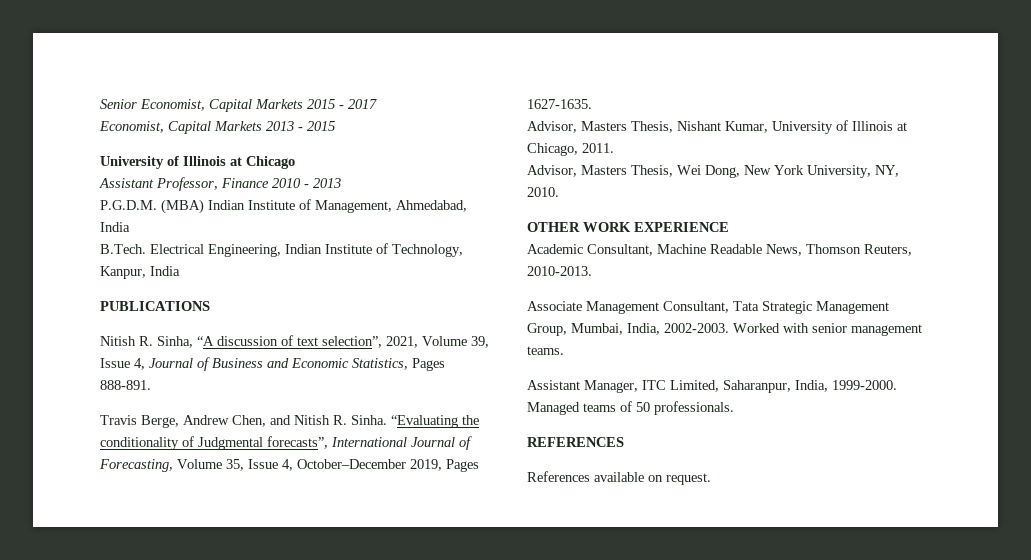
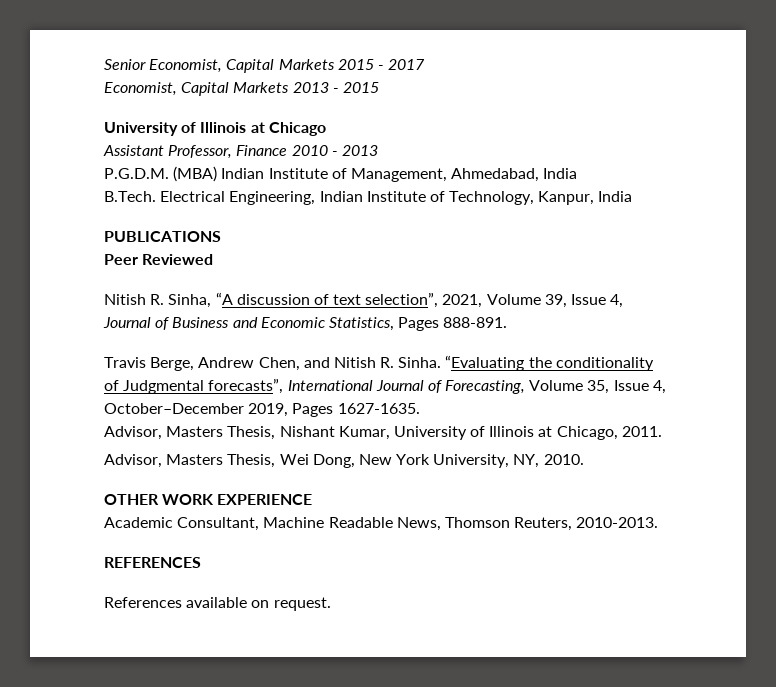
(210, 306) none -> [104,254,214,265] // Peer Reviewed
[527,301,889,314] [527,323,922,336] [527,346,564,355] [527,380,897,393] [527,401,734,415] // Associate Management Consultant, Tata Strategic Management Group, Mumbai, India, 2002-2003. Worked with senior management teams. // Assistant Manager, ITC Limited, Saharanpur, India, 1999-2000. Managed teams of 50 professionals. -> (659, 522) none

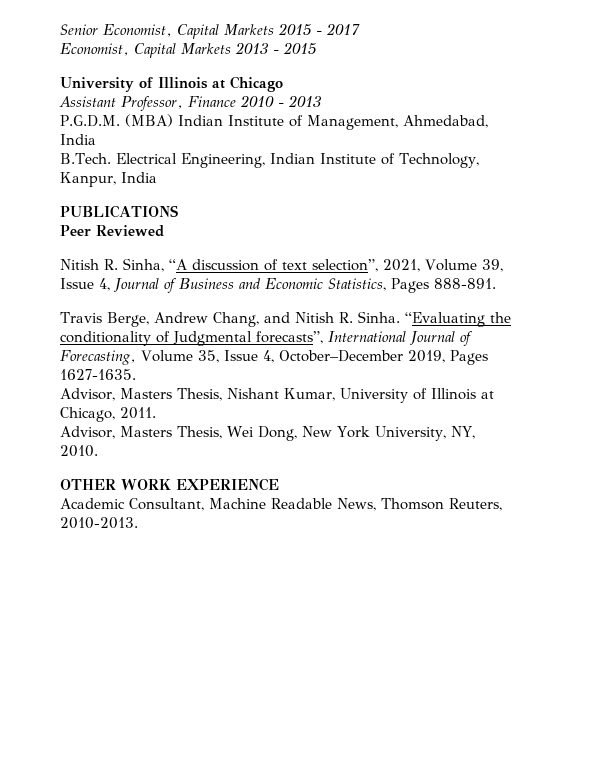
[258,357,300,371] Chen, -> [212,312,259,327] Chang,
[104,557,201,568] [104,597,331,611] // REFERENCES // References available on request. -> (138, 523) none

